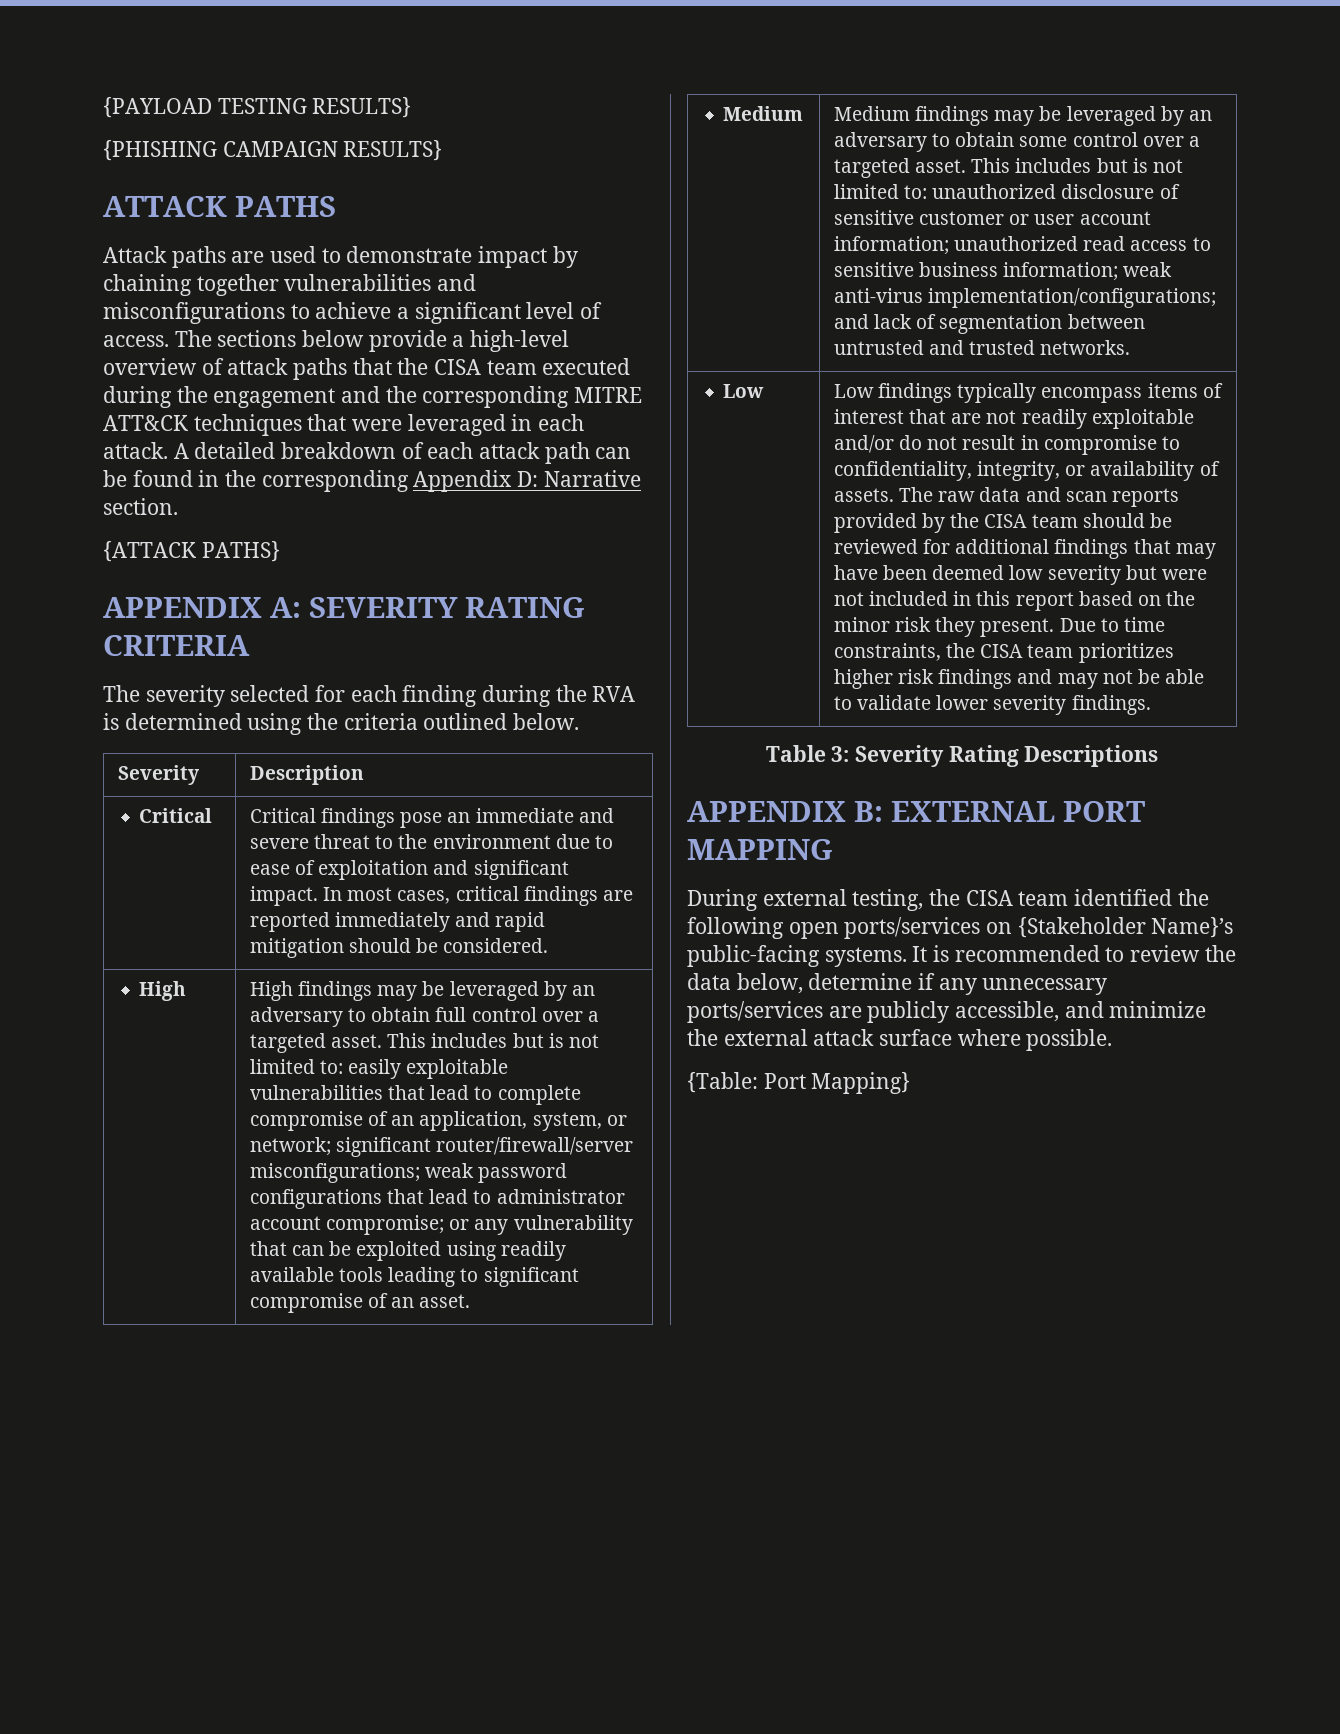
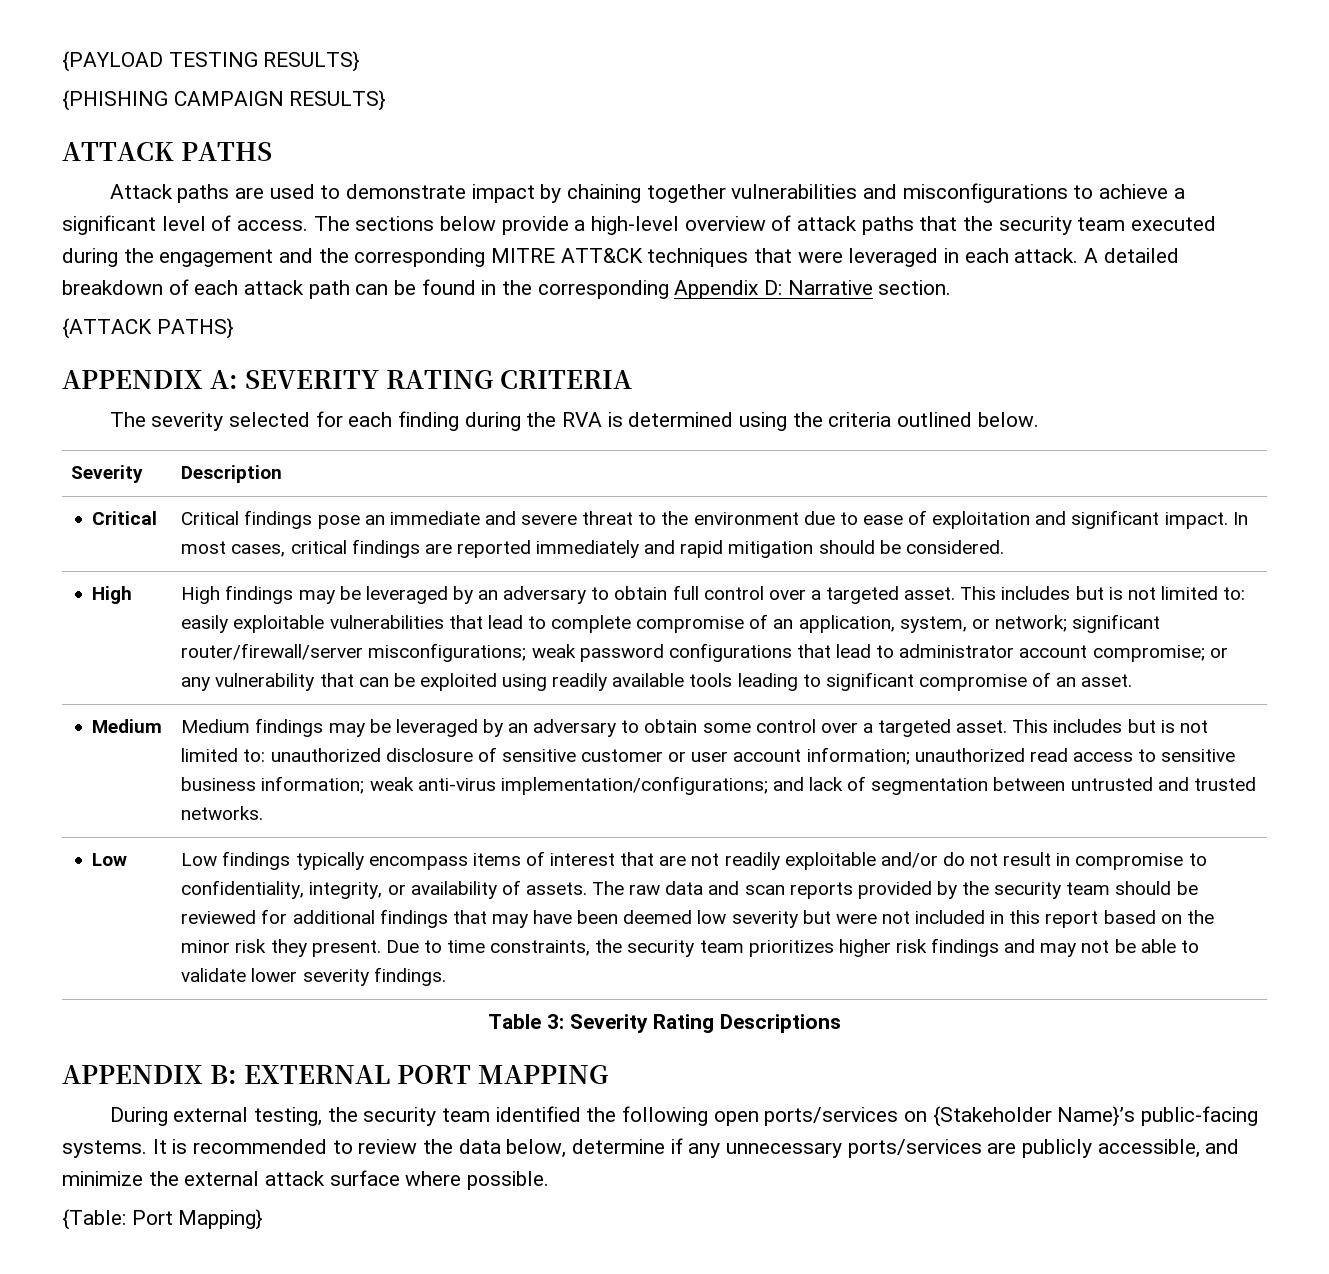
[434,359,482,375] CISA -> [998,216,1072,235] security
[984,514,1028,528] CISA -> [994,882,1062,899] security
[980,644,1024,658] CISA -> [627,940,695,957] security
[965,890,1013,906] CISA -> [363,1107,437,1126] security

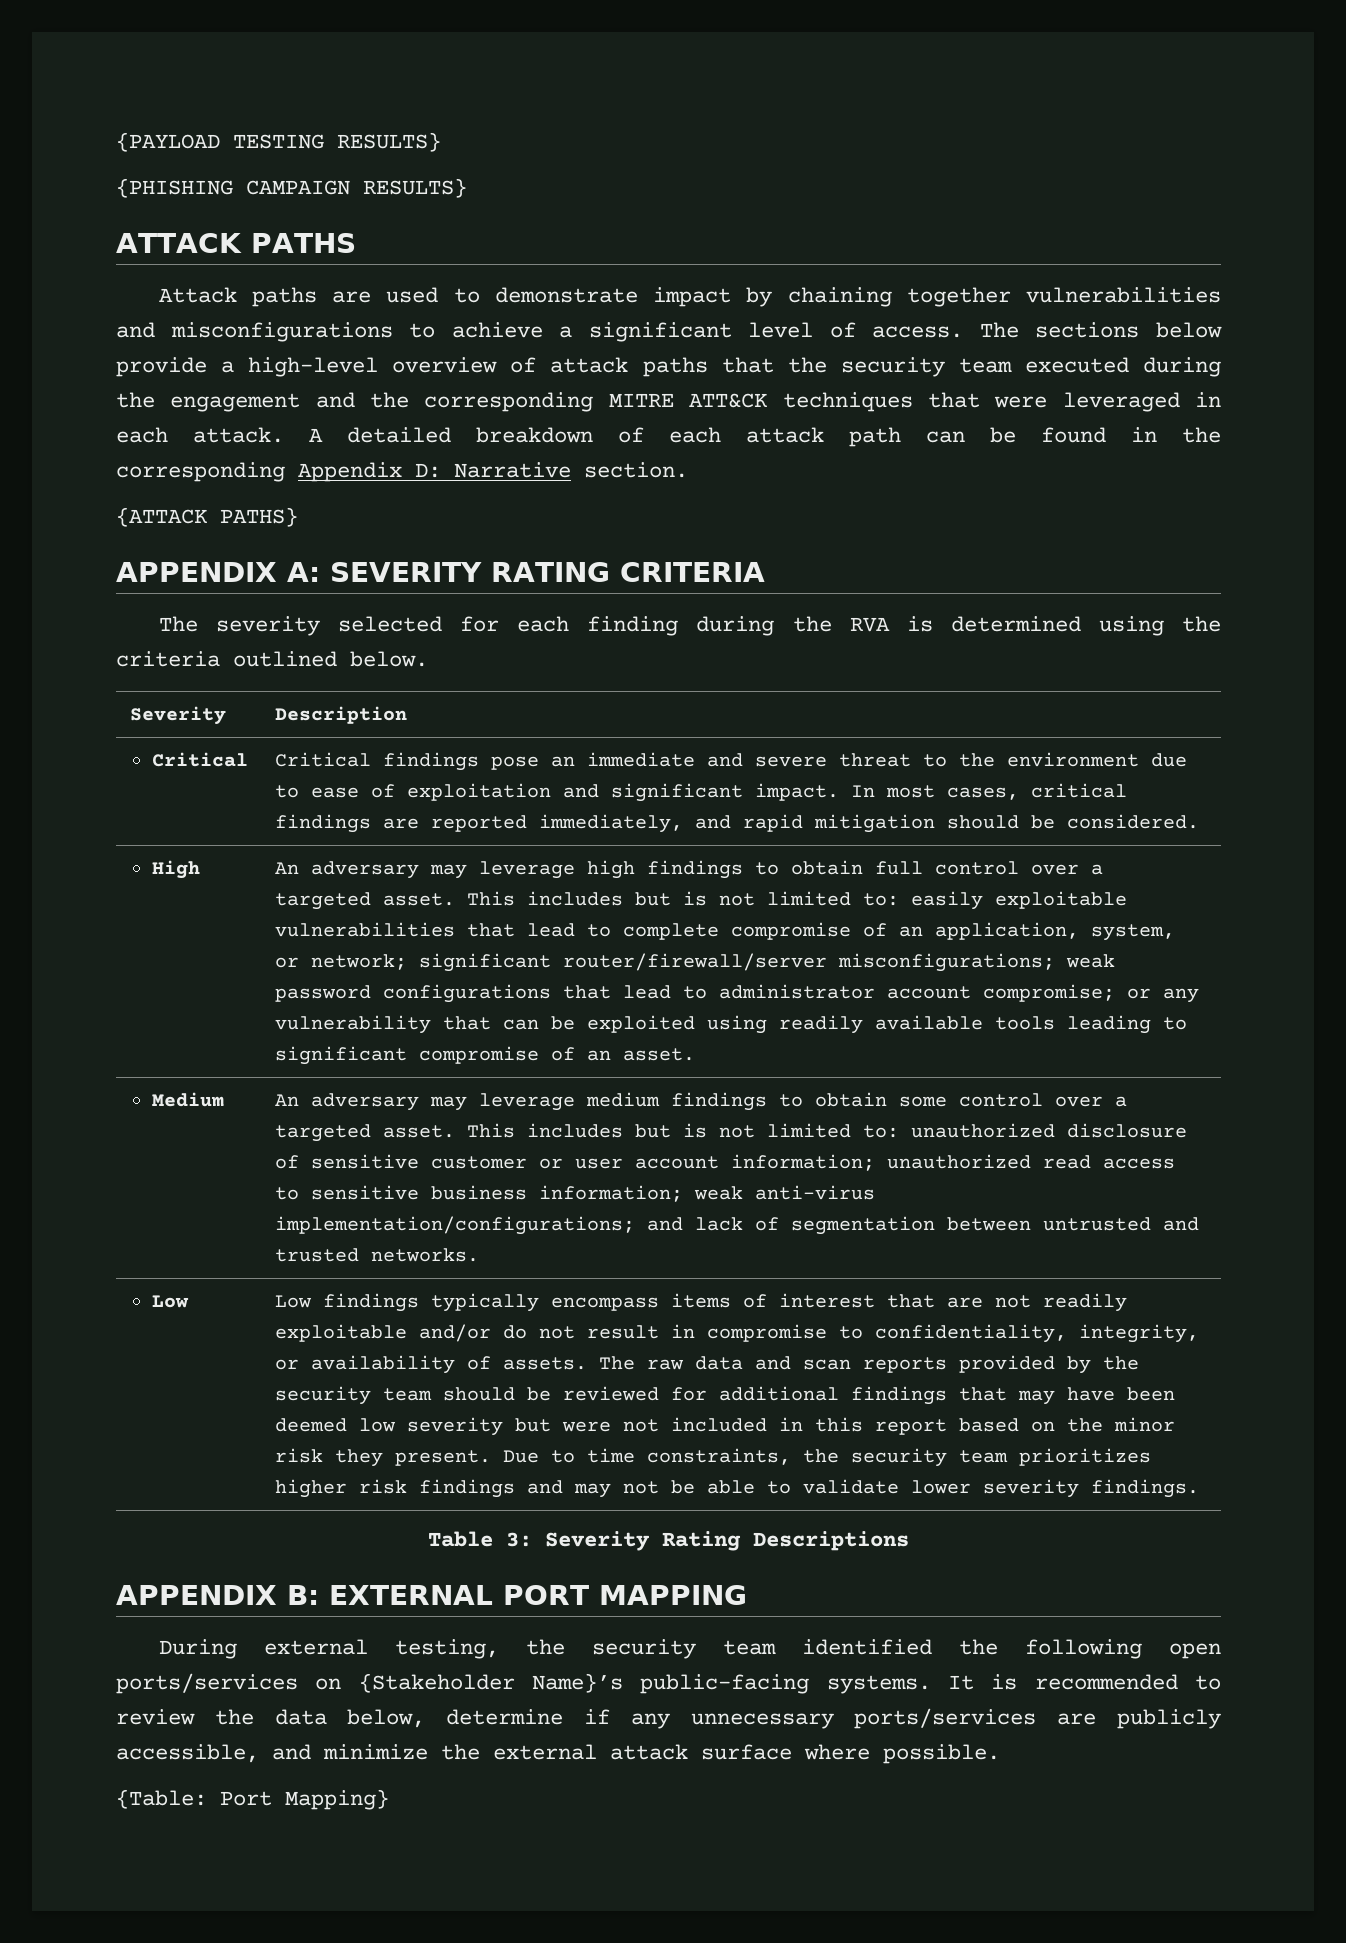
[536,540,640,558] immediately -> [538,814,683,833] immediately,
[181,585,587,604] High findings may be leveraged by an adversary -> [274,860,743,879] An adversary may leverage high findings
[181,718,617,737] Medium findings may be leveraged by an adversary -> [274,1092,767,1111] An adversary may leverage medium findings

